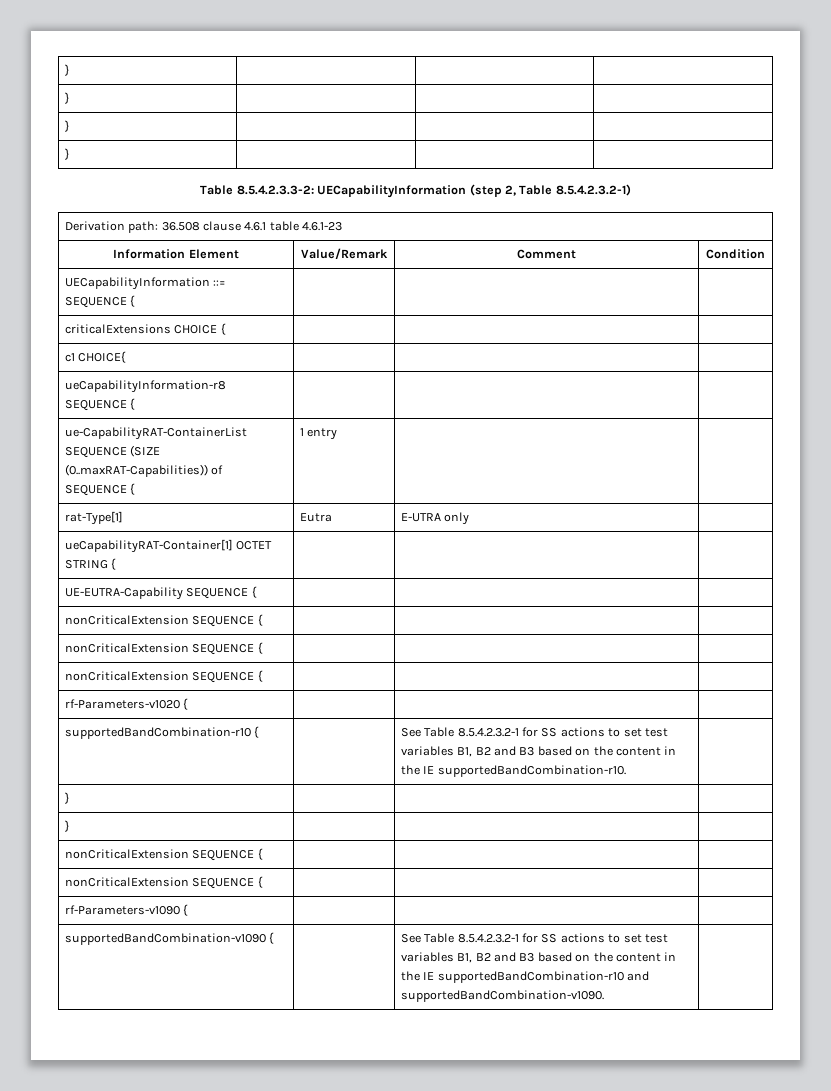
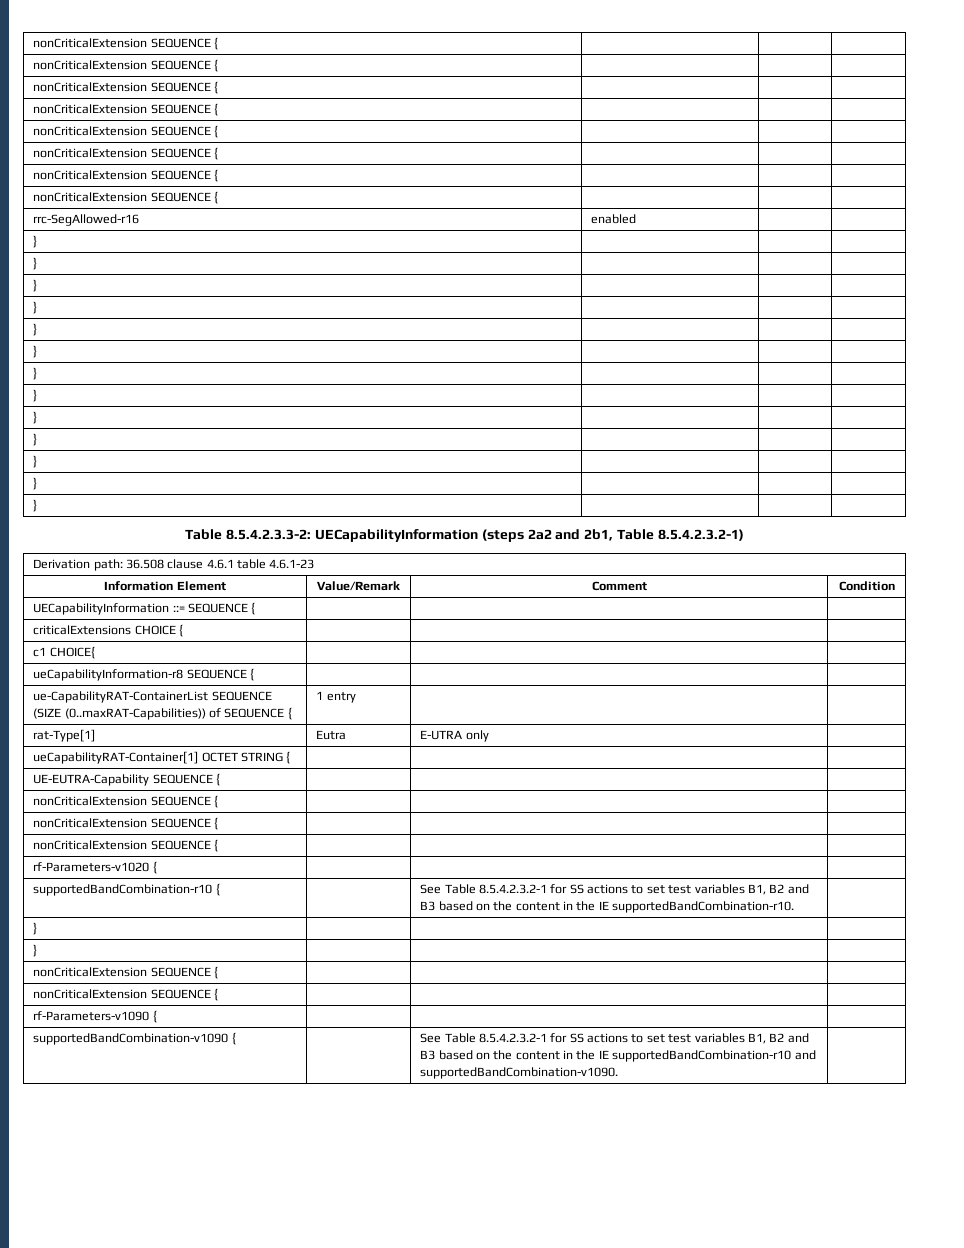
(64, 70) none -> [33,37,218,50] [33,59,218,72] [33,81,218,94] [33,103,218,116] [33,125,218,138] [33,147,218,160] [33,169,218,182] [33,191,218,204] [33,214,140,226] [591,214,637,224] [33,235,38,248] [33,257,38,270] [33,279,38,292] [33,301,38,314] [33,323,38,336] [33,345,38,358] [33,367,38,380] [33,389,38,402] [33,411,38,424] nonCriticalExtension SEQUENCE { | | | // nonCriticalExtension SEQUENCE { | | | // nonCriticalExtension SEQUENCE { | | | // nonCriticalExtension SEQUENCE { | | | // nonCriticalExtension SEQUENCE { | | | // nonCriticalExtension SEQUENCE { | | | // nonCriticalExtension SEQUENCE { | | | // nonCriticalExtension SEQUENCE { | | | // rrc-SegAllowed-r16 | enabled | | // } | | | // } | | | // } | | | // } | | | // } | | | // } | | | // } | | | // } | | | // } | | | //
[469,184,516,197] (step 2, -> [481,529,614,542] (steps 2a2 and 2b1,

